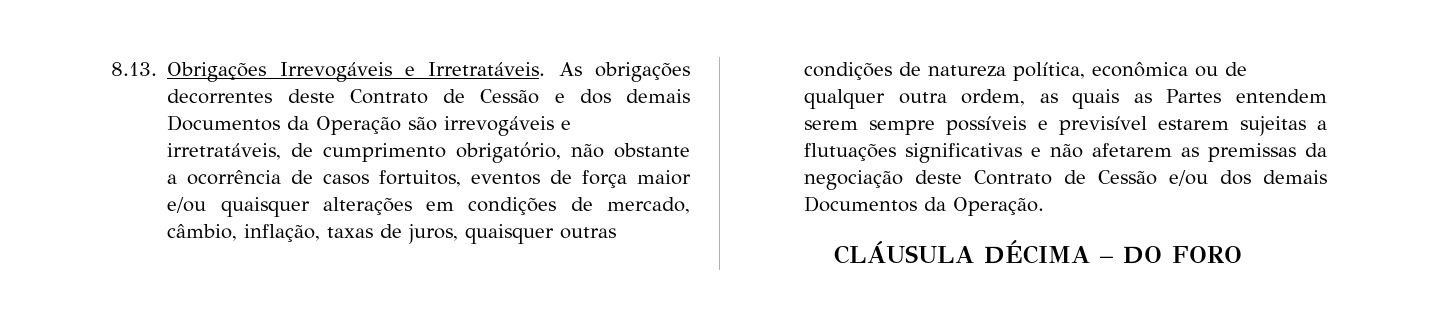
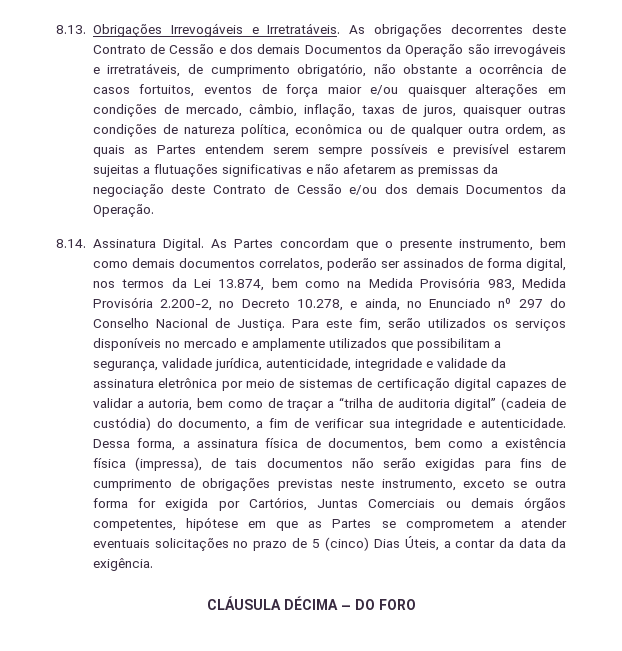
(1045, 206) none -> [56,238,566,251] [92,258,566,271] [92,277,566,291] [92,297,566,311] [92,318,566,331] [92,338,501,351] [92,358,506,371] [92,378,567,391] [92,397,567,411] [92,417,566,431] [92,438,566,451] [92,457,567,471] [92,478,566,491] [92,497,566,511] [92,517,568,531] [92,536,567,551] [92,558,153,571] // 8.14. Assinatura Digital. As Partes concordam que o presente instrumento, bem como demais documentos correlatos, poderão ser assinados de forma digital, nos termos da Lei 13.874, bem como na Medida Provisória 983, Medida Provisória 2.200-2, no Decreto 10.278, e ainda, no Enunciado nº 297 do Conselho Nacional de Justiça. Para este fim, serão utilizados os serviços disponíveis no mercado e amplamente utilizados que possibilitam a segurança, validade jurídica, autenticidade, integridade e validade da assinatura eletrônica por meio de sistemas de certificação digital capazes de validar a autoria, bem como de traçar a “trilha de auditoria digital” (cadeia de custódia) do documento, a fim de verificar sua integridade e autenticidade. Dessa forma, a assinatura física de documentos, bem como a existência física (impressa), de tais documentos não serão exigidas para fins de cumprimento de obrigações previstas neste instrumento, exceto se outra forma for exigida por Cartórios, Juntas Comerciais ou demais órgãos competentes, hipótese em que as Partes se comprometem a atender eventuais solicitações no prazo de 5 (cinco) Dias Úteis, a contar da data da exigência.

